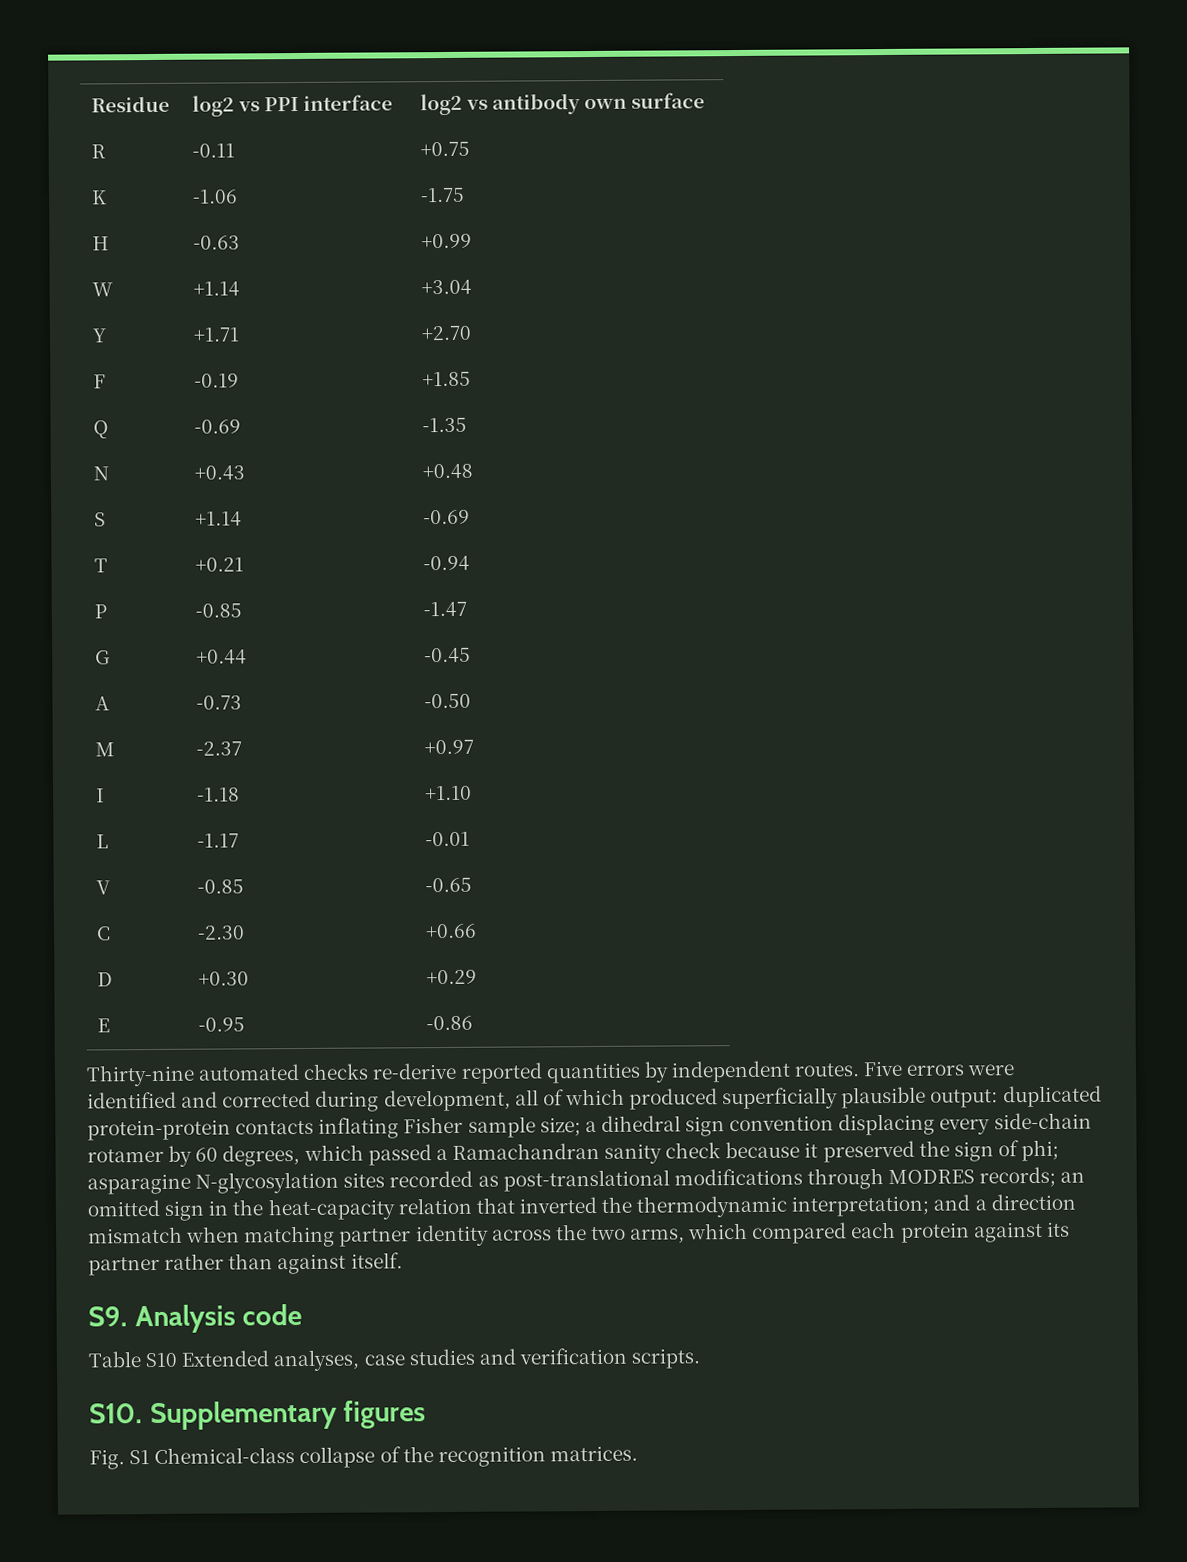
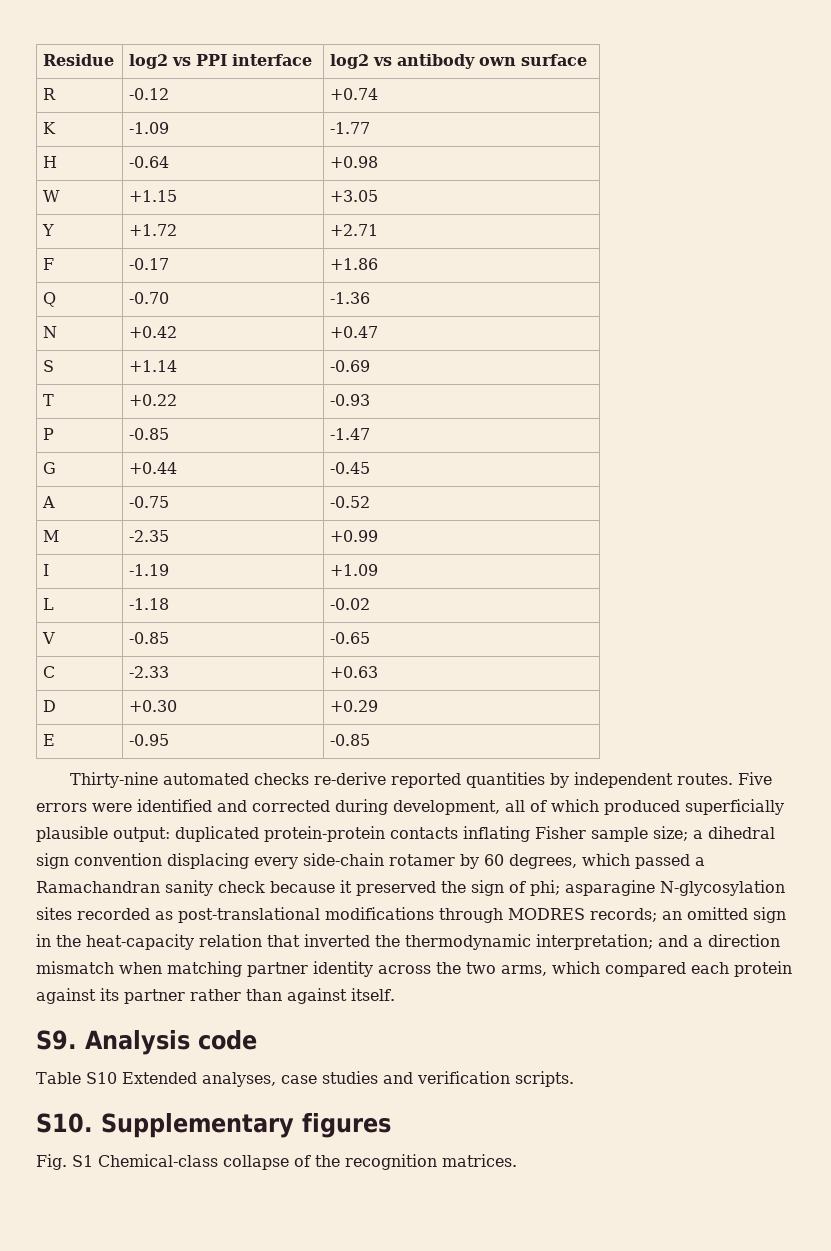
[192,143,236,158] [420,141,471,157] -0.11 | +0.75 -> [129,88,170,100] [330,88,379,100] -0.12 | +0.74
[192,189,239,204] [420,187,466,203] -1.06 | -1.75 -> [129,122,170,134] [330,122,371,134] -1.09 | -1.77
[193,235,241,250] [421,233,473,249] -0.63 | +0.99 -> [129,156,170,168] [330,156,379,168] -0.64 | +0.98
[193,281,241,297] [421,279,473,296] +1.14 | +3.04 -> [129,190,178,202] [330,190,379,202] +1.15 | +3.05
[193,327,240,342] [421,325,472,341] +1.71 | +2.70 -> [129,224,178,236] [330,224,379,236] +1.72 | +2.71
[194,373,240,388] [422,371,472,387] -0.19 | +1.85 -> [129,258,170,270] [330,258,379,270] -0.17 | +1.86
[194,419,242,434] [422,417,468,433] -0.69 | -1.35 -> [129,292,170,304] [330,292,371,304] -0.70 | -1.36
[194,465,246,481] [422,463,474,480] +0.43 | +0.48 -> [129,326,178,338] [330,326,379,338] +0.42 | +0.47
[195,557,245,572] [423,555,471,572] +0.21 | -0.94 -> [129,394,178,406] [330,394,371,406] +0.22 | -0.93
[196,695,243,710] [424,693,472,709] -0.73 | -0.50 -> [129,496,170,508] [330,496,371,508] -0.75 | -0.52
[196,741,243,756] [424,739,475,755] -2.37 | +0.97 -> [129,530,170,542] [330,530,379,542] -2.35 | +0.99
[197,787,241,802] [425,785,473,801] -1.18 | +1.10 -> [129,564,170,576] [330,564,379,576] -1.19 | +1.09
[197,833,240,848] [425,831,471,847] -1.17 | -0.01 -> [129,598,170,610] [330,598,371,610] -1.18 | -0.02
[197,925,246,940] [425,923,478,939] -2.30 | +0.66 -> [129,666,170,678] [330,666,379,678] -2.33 | +0.63
[426,1015,474,1031] -0.86 -> [330,734,371,746] -0.85

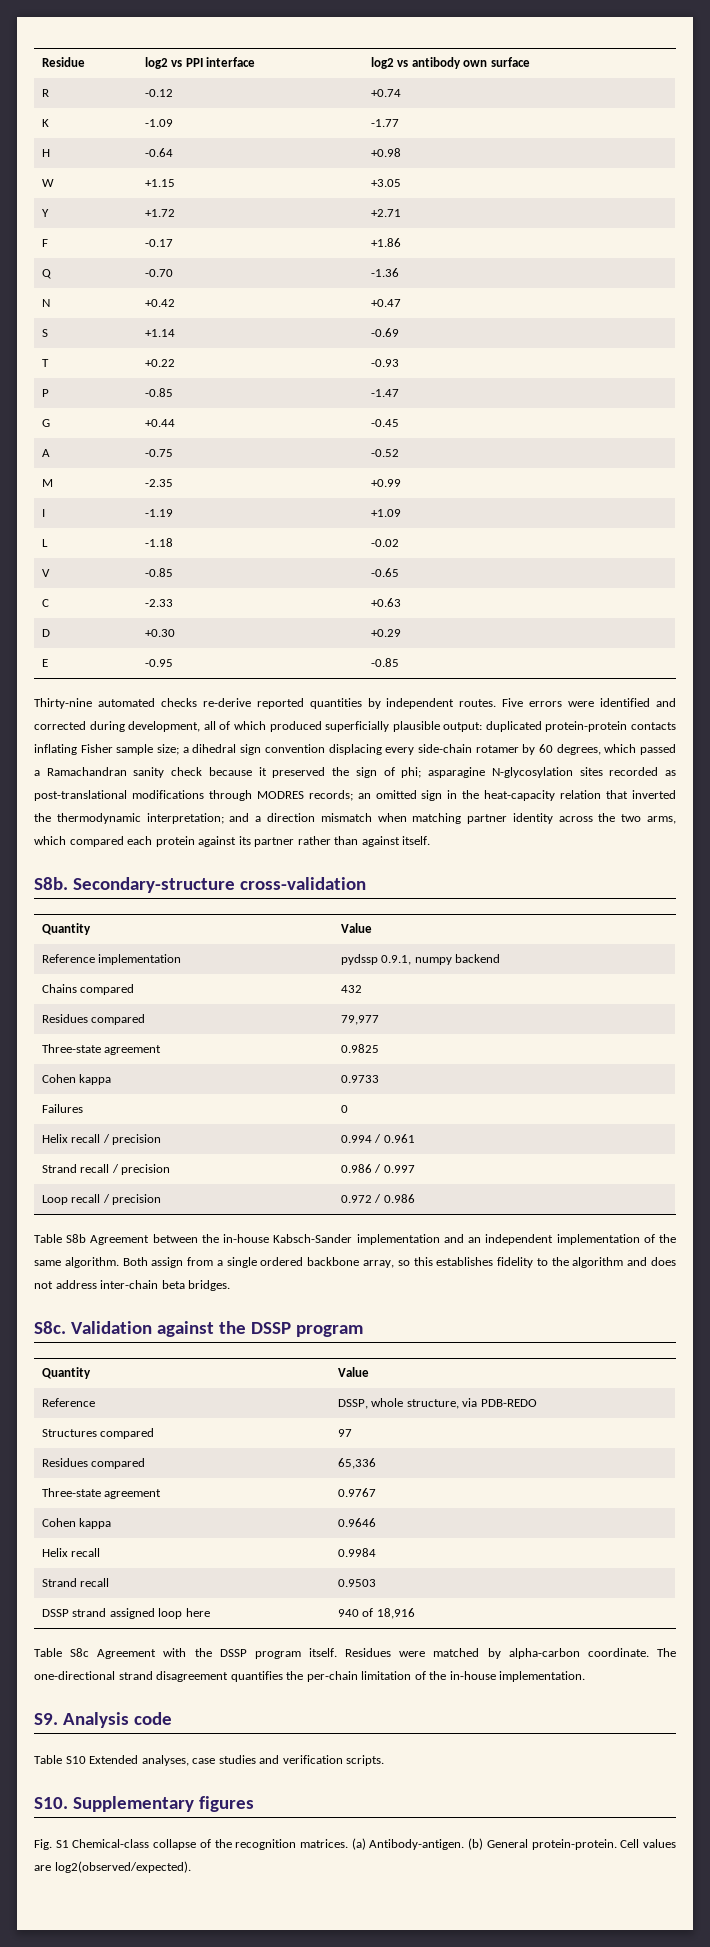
(395, 994) none -> [34,877,366,893] [41,923,91,935] [340,923,372,933] [41,954,182,965] [340,954,501,965] [41,984,135,995] [340,985,362,993] [41,1014,146,1025] [340,1015,379,1025] [41,1044,162,1055] [340,1044,379,1053] [41,1074,112,1085] [340,1075,379,1083] [41,1104,83,1113] [340,1105,348,1113] [41,1134,162,1145] [340,1134,415,1143] [41,1164,171,1175] [340,1164,415,1173] [41,1194,162,1205] [340,1194,415,1203] [34,1234,677,1245] [34,1257,677,1268] [34,1280,231,1291] [34,1321,363,1337] [41,1367,91,1379] [337,1367,369,1377] [41,1398,95,1407] [337,1398,537,1409] [41,1428,155,1439] [337,1429,352,1437] [41,1458,146,1469] [337,1458,376,1469] [41,1488,162,1499] [337,1488,376,1497] [41,1518,112,1529] [337,1518,376,1527] [41,1548,101,1557] [337,1548,376,1557] [41,1578,110,1587] [337,1579,376,1587] [41,1608,210,1619] [337,1608,415,1619] [34,1648,677,1659] [34,1671,586,1682] // S8b. Secondary-structure cross-validation // Quantity | Value // Reference implementation | pydssp 0.9.1, numpy backend // Chains compared | 432 // Residues compared | 79,977 // Three-state agreement | 0.9825 // Cohen kappa | 0.9733 // Failures | 0 // Helix recall / precision | 0.994 / 0.961 // Strand recall / precision | 0.986 / 0.997 // Loop recall / precision | 0.972 / 0.986 // Table S8b Agreement between the in-house Kabsch-Sander implementation and an independent implementation of the same algorithm. Both assign from a single ordered backbone array, so this establishes fidelity to the algorithm and does not address inter-chain beta bridges. // S8c. Validation against the DSSP program // Quantity | Value // Reference | DSSP, whole structure, via PDB-REDO // Structures compared | 97 // Residues compared | 65,336 // Three-state agreement | 0.9767 // Cohen kappa | 0.9646 // Helix recall | 0.9984 // Strand recall | 0.9503 // DSSP strand assigned loop here | 940 of 18,916 // Table S8c Agreement with the DSSP program itself. Residues were matched by alpha-carbon coordinate. The one-directional strand disagreement quantifies the per-chain limitation of the in-house implementation.
(517, 1160) none -> [351,1838,676,1850] [34,1861,191,1873] (a) Antibody-antigen. (b) General protein-protein. Cell values are log2(observed/expected).

